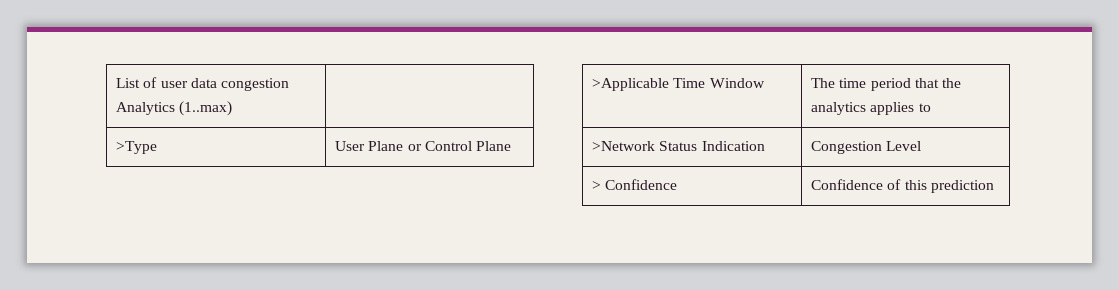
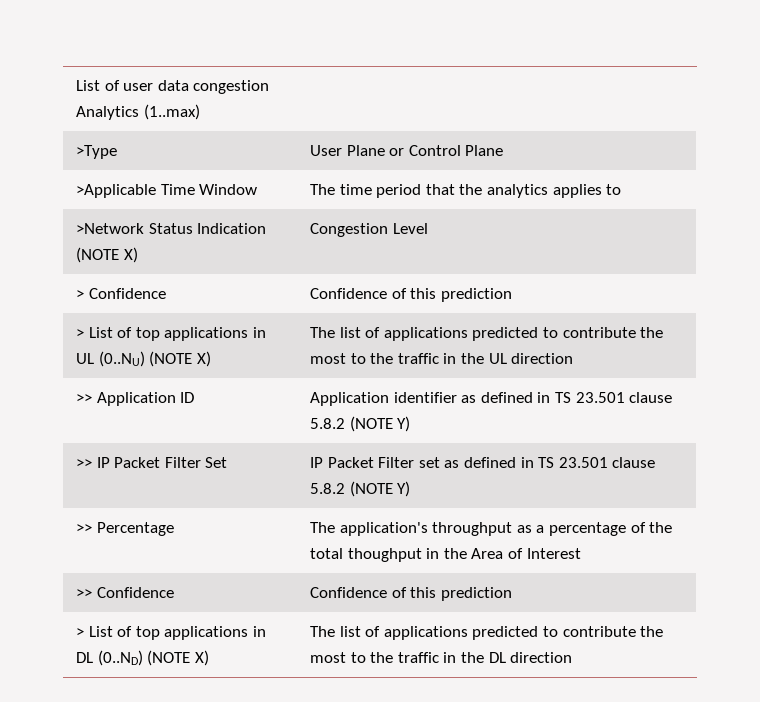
(765, 146) none -> [76,247,138,263] (NOTE X)
(994, 186) none -> [76,327,266,341] [76,351,211,367] [310,327,664,341] [310,353,574,364] [76,392,195,406] [310,392,673,406] [310,416,411,432] [76,457,228,468] [310,457,656,468] [310,481,411,497] [76,522,174,536] [310,522,673,536] [310,548,581,562] [76,587,174,598] [310,587,512,601] [76,626,266,640] [76,650,209,666] [310,626,664,640] [310,652,573,663] // > List of top applications in UL (0..NU) (NOTE X) | The list of applications predicted to contribute the most to the traffic in the UL direction // >> Application ID | Application identifier as defined in TS 23.501 clause 5.8.2 (NOTE Y) // >> IP Packet Filter Set | IP Packet Filter set as defined in TS 23.501 clause 5.8.2 (NOTE Y) // >> Percentage | The application's throughput as a percentage of the total thoughput in the Area of Interest // >> Confidence | Confidence of this prediction // > List of top applications in DL (0..ND) (NOTE X) | The list of applications predicted to contribute the most to the traffic in the DL direction

